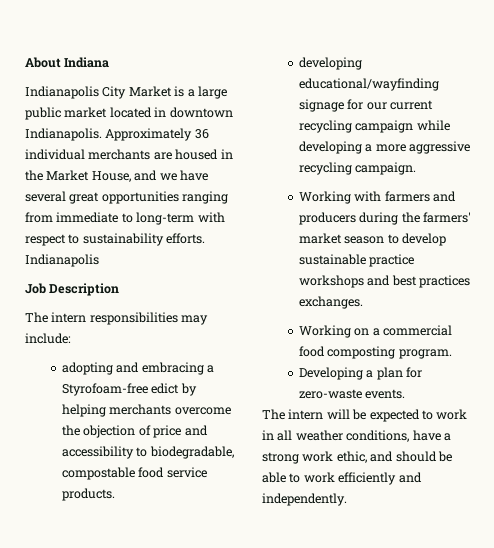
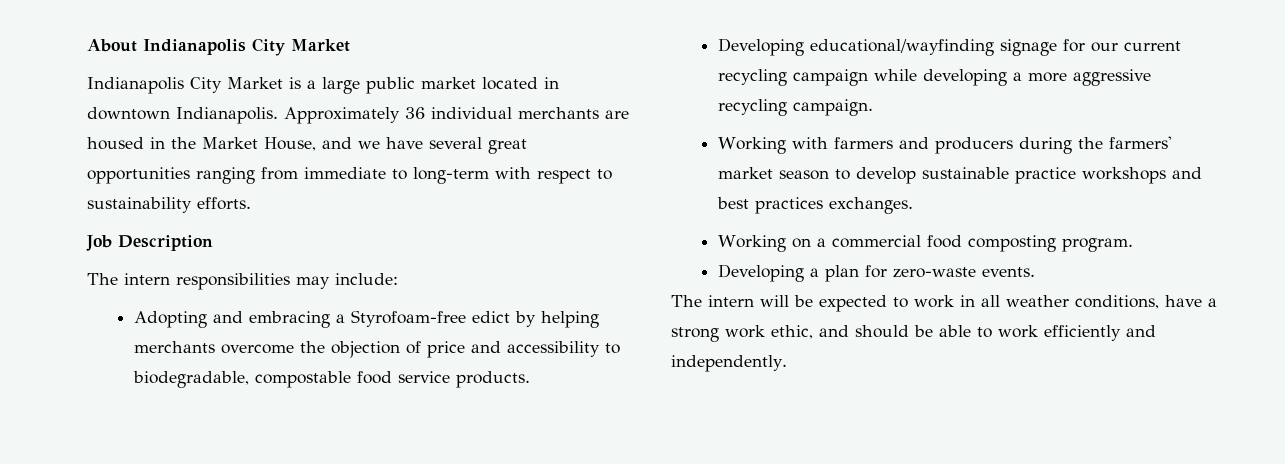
[64,57,110,68] Indiana -> [143,38,350,56] Indianapolis City Market
[25,254,99,267] Indianapolis -> (251, 203) none
[62,362,114,375] adopting -> [134,311,208,328] Adopting
[299,57,363,70] developing -> [718,38,805,56] Developing

